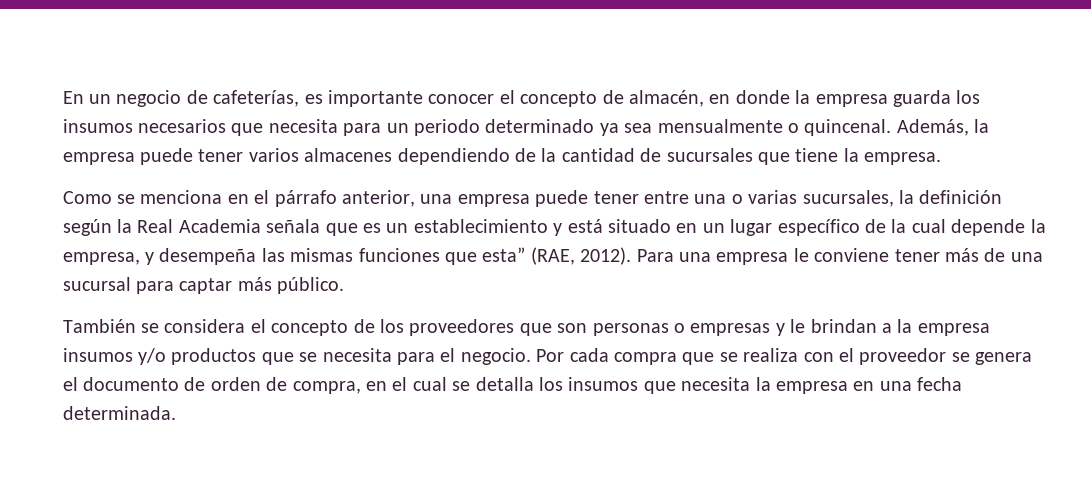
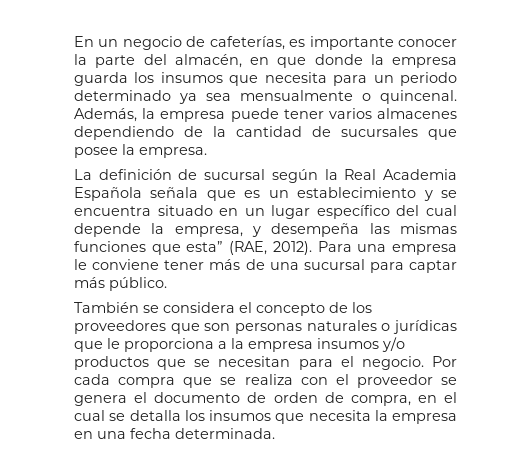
[499,90,624,107] el concepto de -> [73,54,167,68] la parte del
(731, 99) none -> [277,57,307,68] que
[137,119,226,133] necesarios -> (223, 77) none
[795,148,839,162] tiene -> [73,147,118,158] posee
[62,190,1003,207] Como se menciona en el párrafo anterior, una empresa puede tener entre una o varias sucursales, la definición -> [73,169,266,180] La definición de sucursal
(261, 226) none -> [73,187,142,201] Española
[567,219,603,233] está -> [441,190,457,198] [73,206,151,216] se encuentra
[864,219,907,233] de la -> [396,205,420,216] del
[673,319,877,336] o empresas y le brindan -> [306,320,457,334] [73,338,214,352] naturales o jurídicas que le proporciona
[322,348,392,362] necesita -> [218,356,291,367] necesitan

